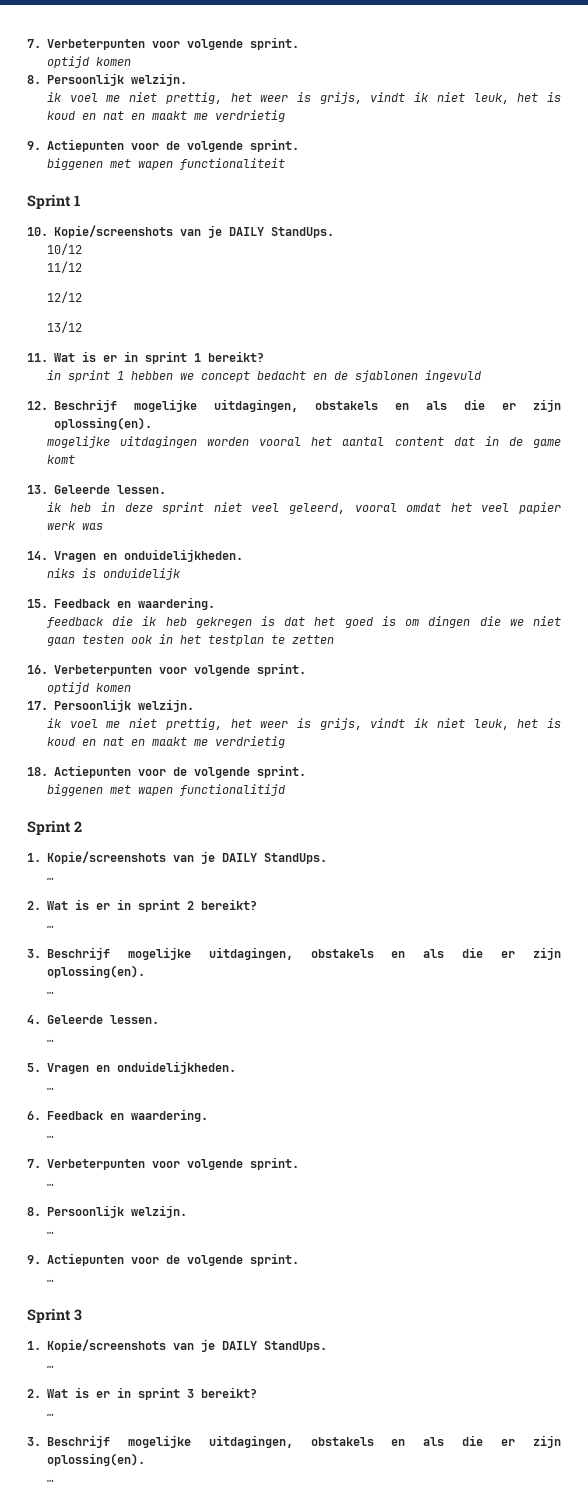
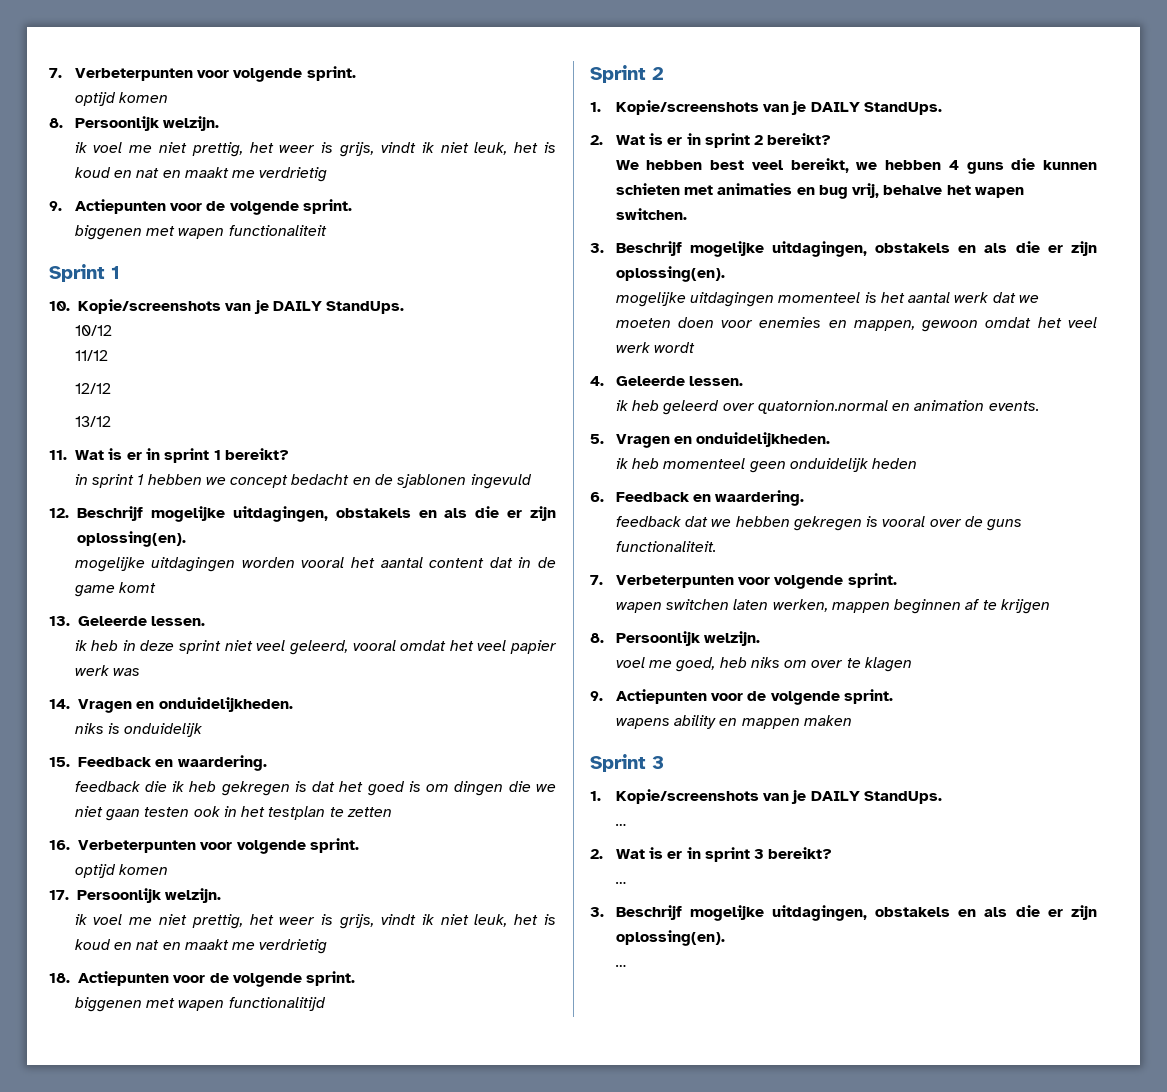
[46,877,54,880] // … -> (942, 108) none
[46,925,54,928] … -> [615,158,1097,174] [615,183,1025,199] [615,208,687,220] We hebben best veel bereikt, we hebben 4 guns die kunnen schieten met animaties en bug vrij, behalve het wapen switchen.
[46,991,54,994] [27,1015,159,1024] [46,1039,54,1042] [27,1061,236,1074] [46,1087,54,1090] [27,1109,208,1122] [46,1135,54,1138] [27,1157,299,1170] [46,1183,54,1186] [27,1205,187,1218] [46,1231,54,1234] [27,1253,299,1266] [46,1279,54,1282] … // 4. Geleerde lessen. // … // 5. Vragen en onduidelijkheden. // … // 6. Feedback en waardering. // … // 7. Verbeterpunten voor volgende sprint. // … // 8. Persoonlijk welzijn. // … // 9. Actiepunten voor de volgende sprint. // … -> [615,292,1040,307] [615,317,1097,332] [615,342,695,353] [590,376,743,386] [615,400,1039,415] [590,432,831,448] [615,458,918,473] [590,490,805,506] [615,516,1023,531] [615,541,716,552] [590,573,897,589] [615,599,1051,614] [590,631,760,646] [615,657,913,672] [590,689,893,705] [615,715,852,729] mogelijke uitdagingen momenteel is het aantal werk dat we moeten doen voor enemies en mappen, gewoon omdat het veel werk wordt // 4. Geleerde lessen. // ik heb geleerd over quatornion.normal en animation events. // 5. Vragen en onduidelijkheden. // ik heb momenteel geen onduidelijk heden // 6. Feedback en waardering. // feedback dat we hebben gekregen is vooral over de guns functionaliteit. // 7. Verbeterpunten voor volgende sprint. // wapen switchen laten werken, mappen beginnen af te krijgen // 8. Persoonlijk welzijn. // voel me goed, heb niks om over te klagen // 9. Actiepunten voor de volgende sprint. // wapens ability en mappen maken

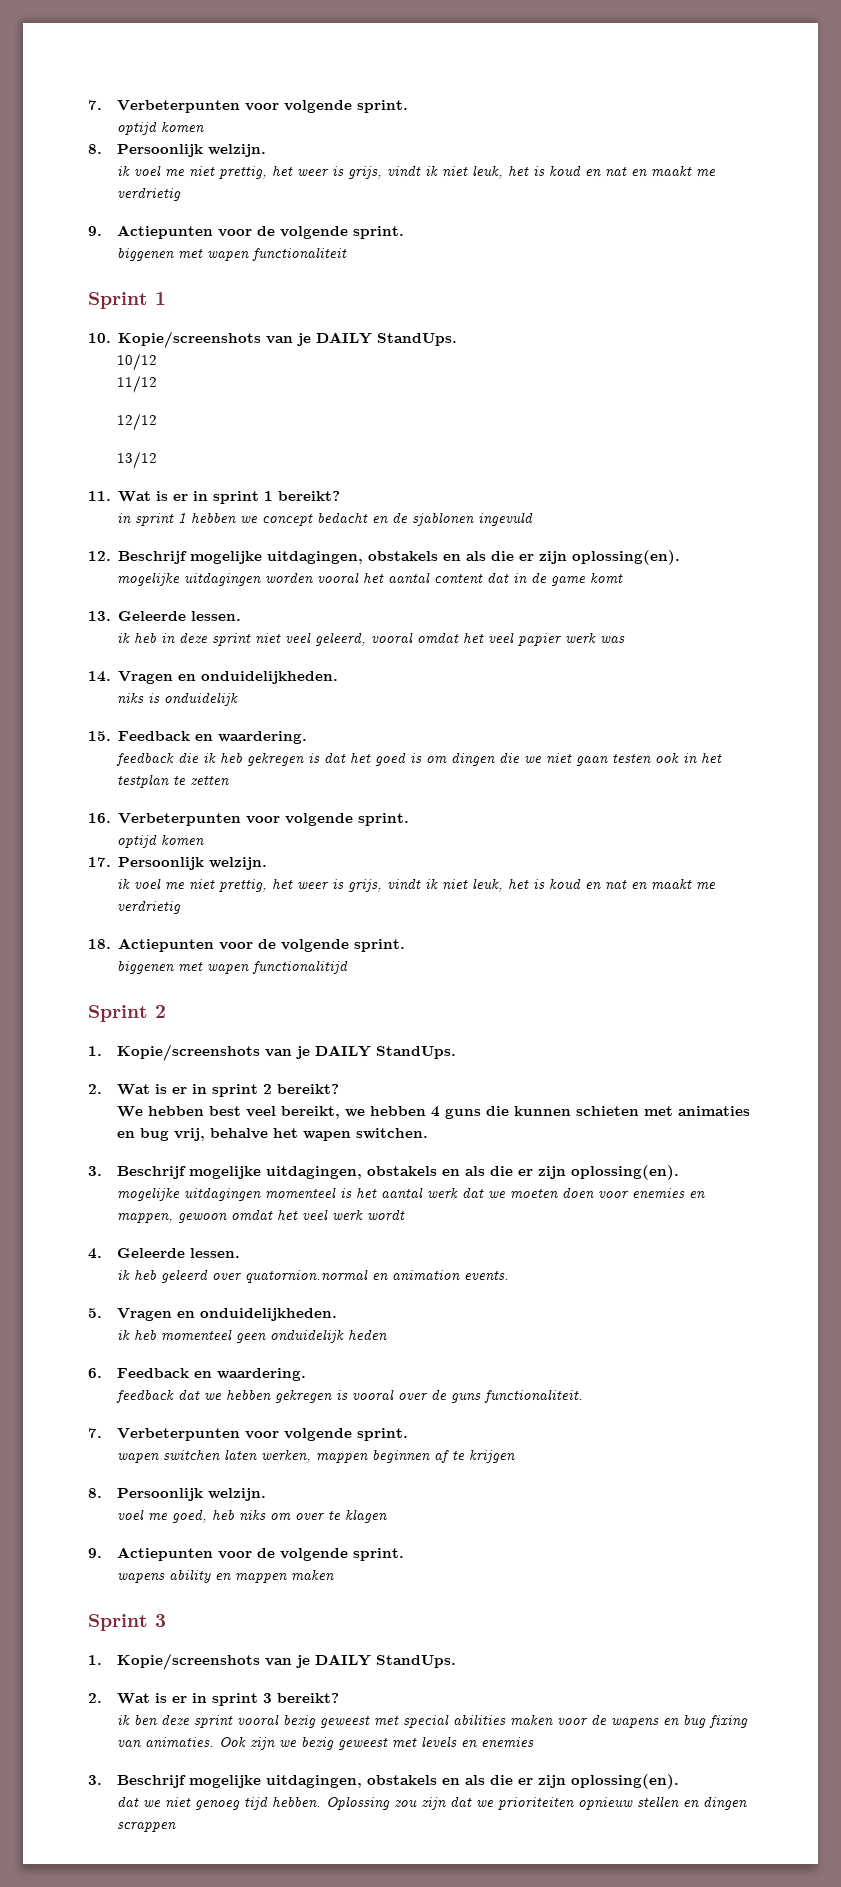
[615,823,627,826] // … -> (456, 1661) none
[615,881,627,884] … -> [116,1714,748,1728] [116,1736,534,1750] ik ben deze sprint vooral bezig geweest met special abilities maken voor de wapens en bug fixing van animaties. Ook zijn we bezig geweest met levels en enemies
[615,964,627,967] … -> [116,1796,747,1810] [116,1822,176,1832] dat we niet genoeg tijd hebben. Oplossing zou zijn dat we prioriteiten opnieuw stellen en dingen scrappen

